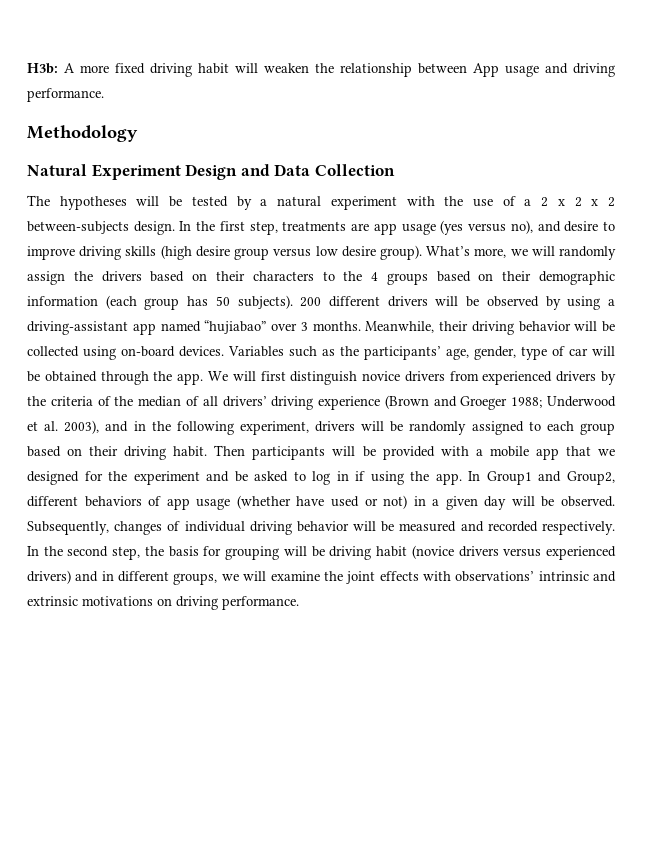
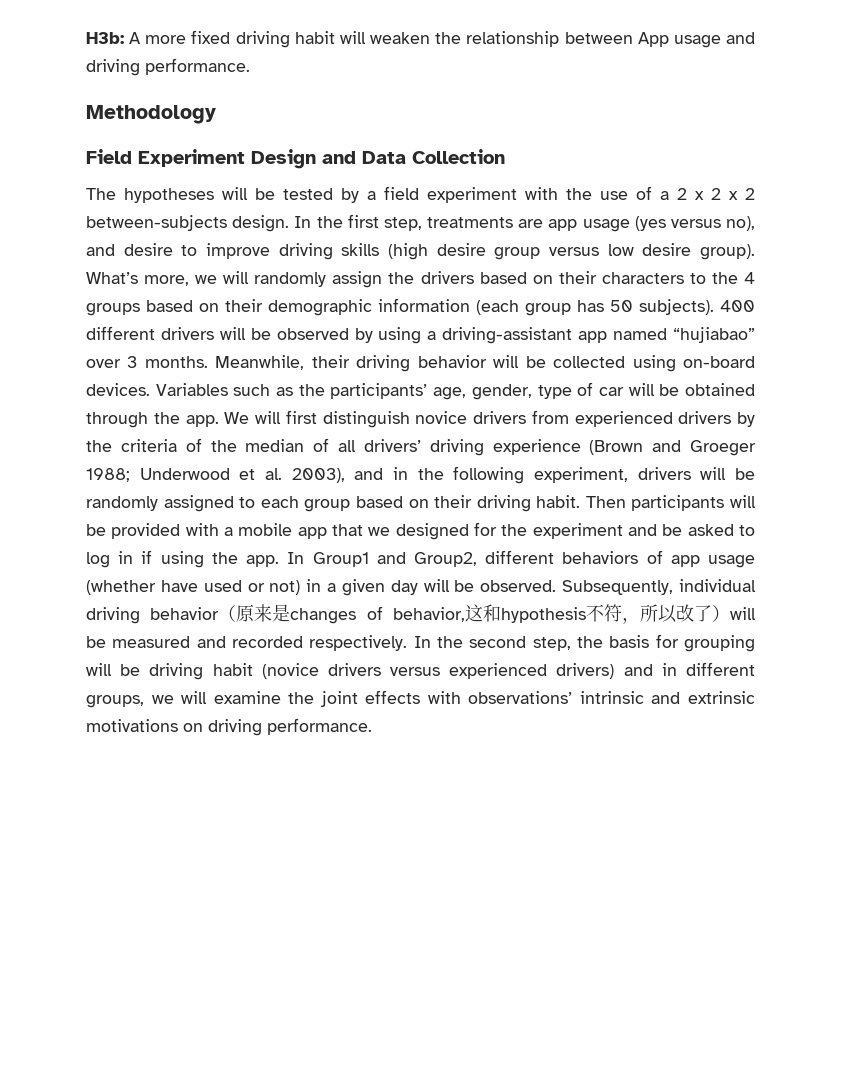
[27,164,87,176] Natural -> [86,149,132,164] Field
[277,196,322,207] natural -> [384,186,419,200] field
[300,297,322,307] 200 -> [720,300,755,312] 400
[114,521,181,535] changes of -> (674, 587) none
(349, 526) none -> [218,604,730,624] （原来是changes of behavior,这和hypothesis不符，所以改了）

